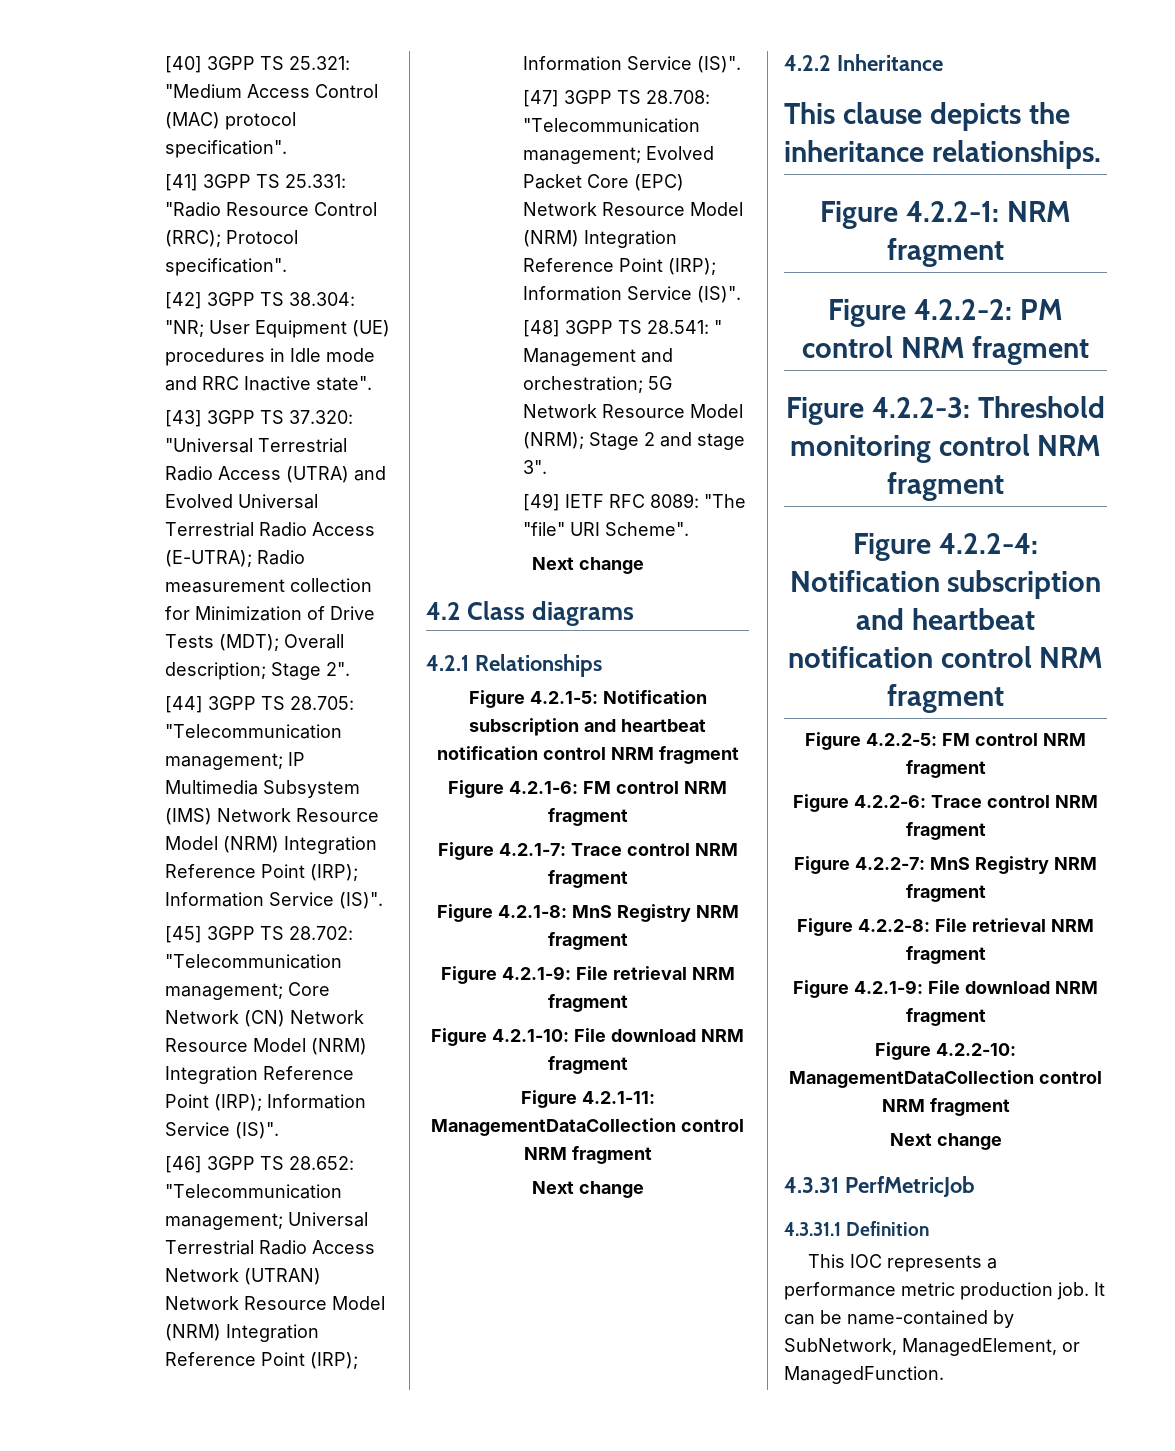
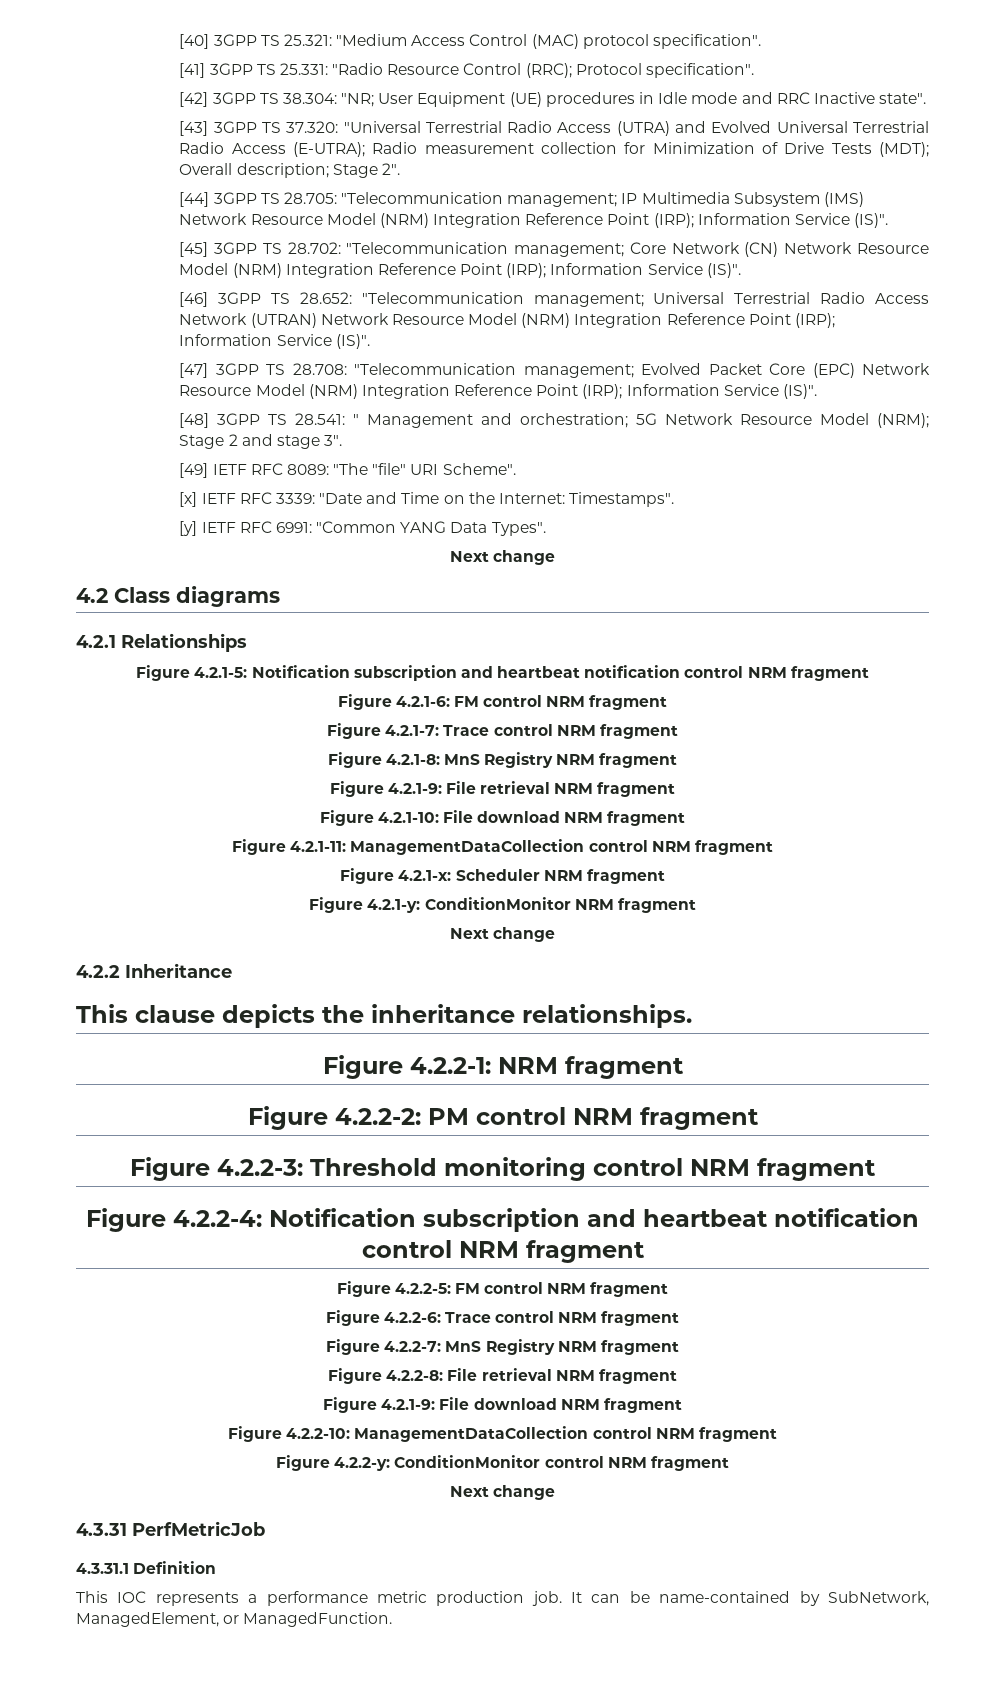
(689, 529) none -> [179,492,675,507] [179,521,546,536] // [x] IETF RFC 3339: "Date and Time on the Internet: Timestamps". // [y] IETF RFC 6991: "Common YANG Data Types".
(652, 1155) none -> [340,868,665,884] [309,897,696,913] // Figure 4.2.1-x: Scheduler NRM fragment // Figure 4.2.1-y: ConditionMonitor NRM fragment
(1010, 1107) none -> [276,1455,729,1471] // Figure 4.2.2-y: ConditionMonitor control NRM fragment

